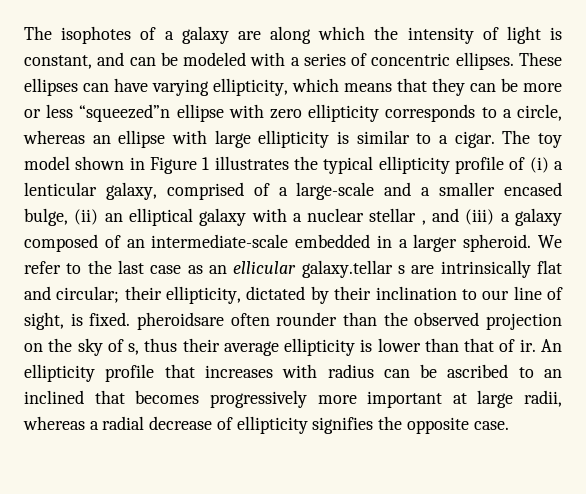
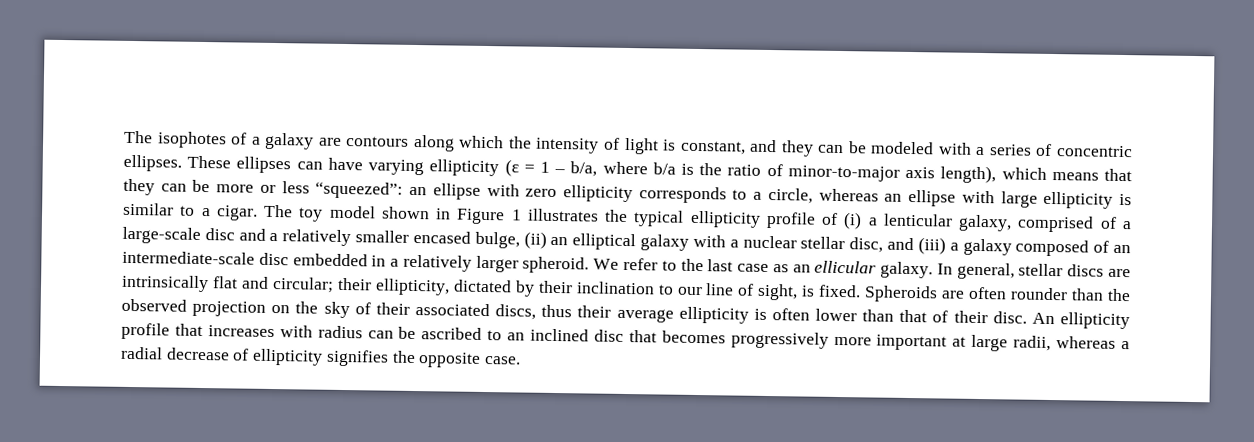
(261, 35) none -> [346,136,410,147] contours
(125, 59) none -> [780,140,814,157] they
[213,78,288,96] ellipticity, -> [429,159,997,184] ellipticity (ε = 1 – b/a, where b/a is the ratio of minor-to-major axis length),
[79,104,171,122] “squeezed”n -> [315,181,428,199] “squeezed”: an
(375, 191) none -> [204,228,235,241] disc
(431, 191) none -> [282,229,352,247] relatively
[421,220,426,225] , -> [849,237,884,253] disc,
(289, 241) none -> [258,252,289,266] disc
(408, 243) none -> [402,254,472,272] relatively
[301,260,405,278] galaxy.tellar s -> [880,261,1105,280] galaxy. In general, stellar discs
[137,312,224,330] pheroidsare -> [864,285,966,303] Spheroids are
[128,343,140,355] s, -> [375,302,537,320] their associated discs,
(373, 345) none -> [771,308,810,321] often
[519,339,536,352] ir. -> [953,310,1027,324] their disc.
(84, 397) none -> [593,329,624,342] disc

